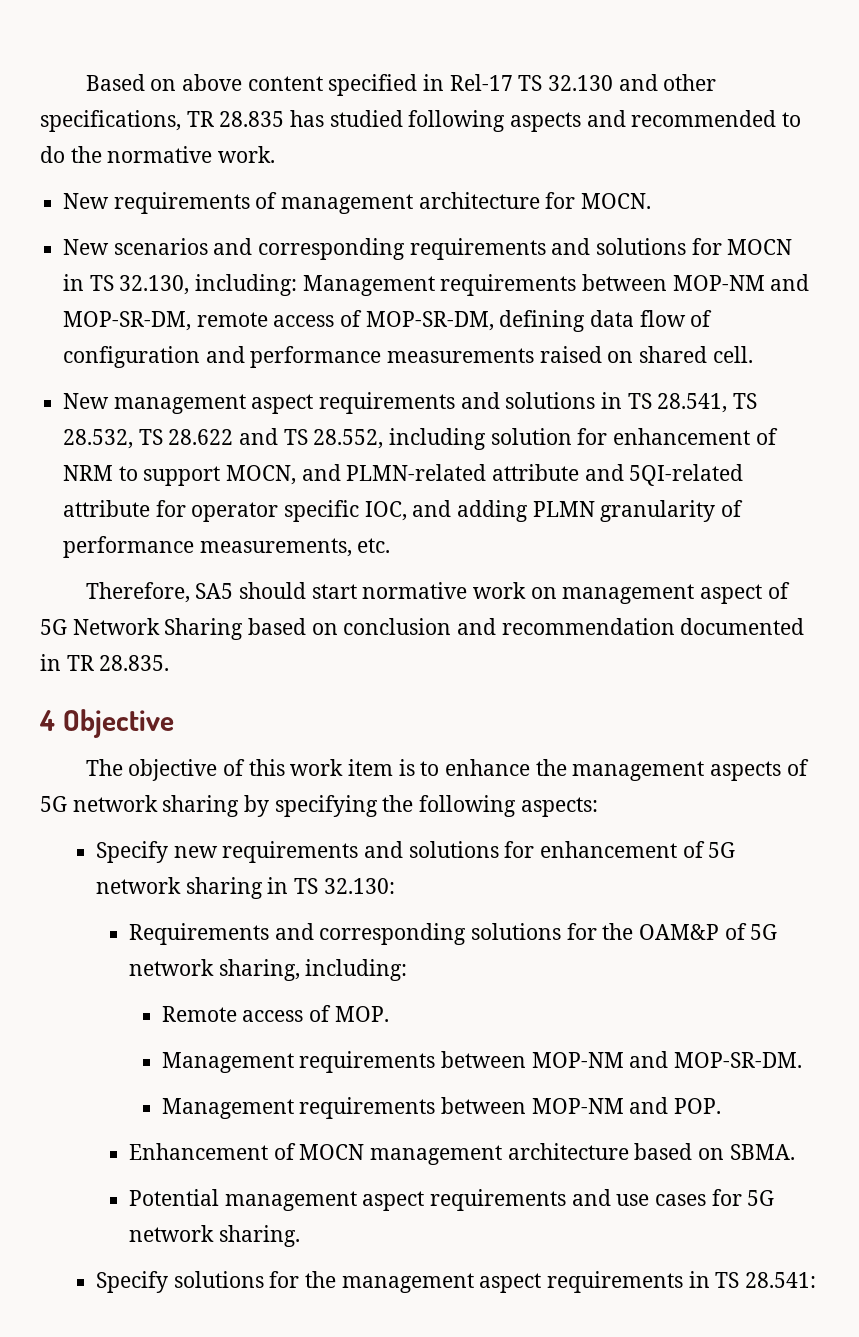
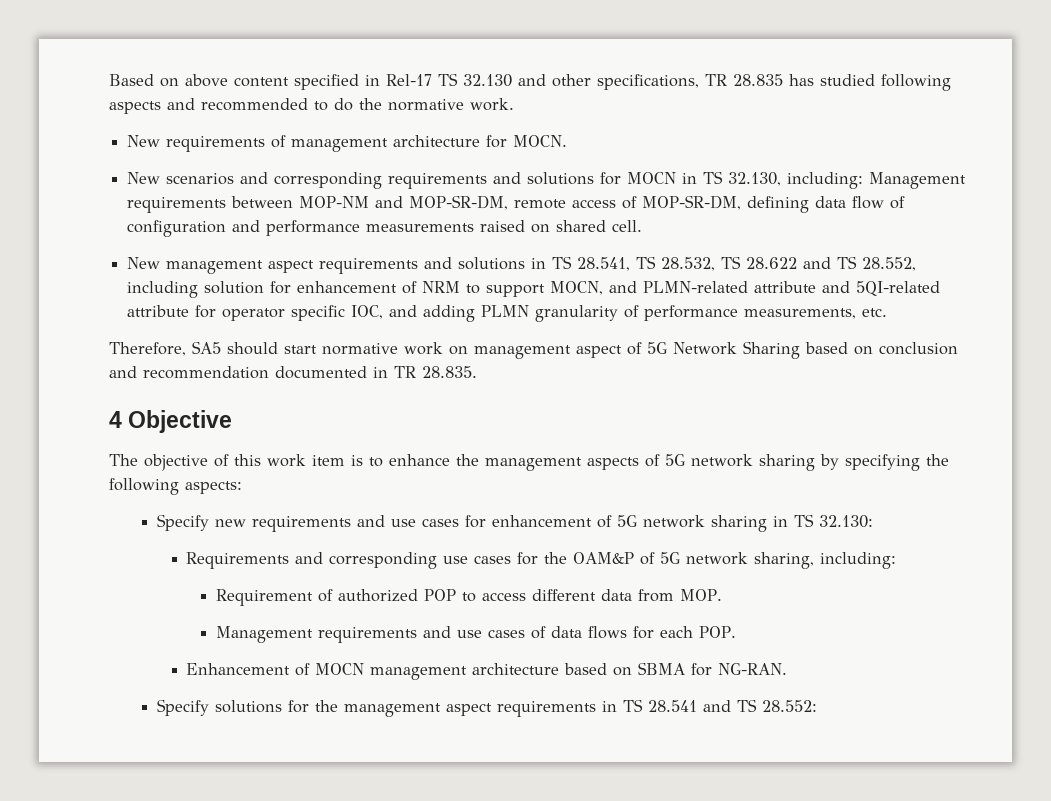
[408,841,499,858] solutions -> [390,518,459,527] use cases
[470,923,561,940] solutions -> [443,555,512,564] use cases
[161,1005,389,1022] [161,1051,803,1073] [161,1097,669,1119] Remote access of MOP. // Management requirements between MOP-NM and MOP-SR-DM. // Management requirements between MOP-NM and -> [216,589,723,606] [216,626,694,643] Requirement of authorized POP to access different data from MOP. // Management requirements and use cases of data flows for each
[729,1144,795,1160] [128,1189,775,1211] [128,1225,300,1247] SBMA. // Potential management aspect requirements and use cases for 5G network sharing. -> [638,662,788,676] SBMA for NG-RAN.
[745,1272,817,1288] 28.541: -> [647,699,817,712] 28.541 and TS 28.552:

